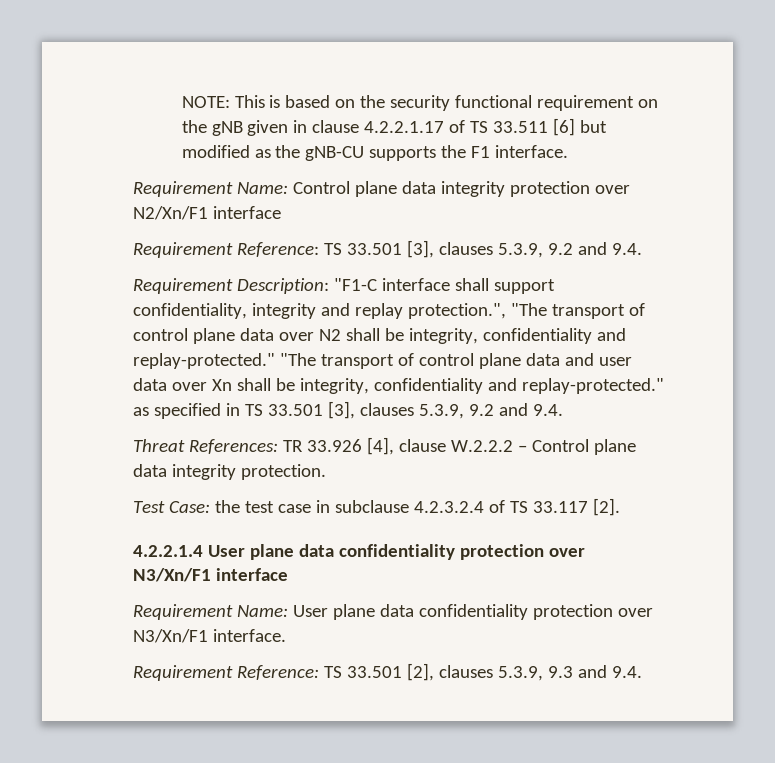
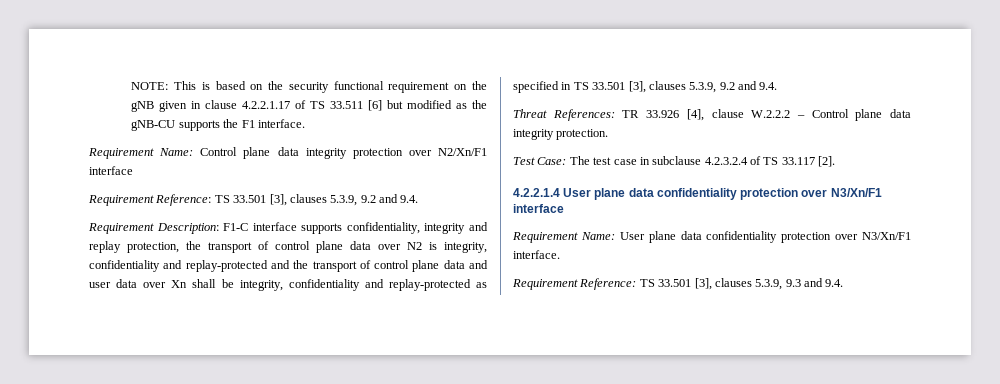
[333,278,555,294] "F1-C interface shall support -> [223,222,343,234] F1-C interface supports
[407,303,547,319] protection.", "The -> [127,241,201,253] protection, the
[345,328,626,344] [133,353,316,369] shall be integrity, confidentiality and replay-protected." "The -> [429,242,487,253] [89,260,309,272] is integrity, confidentiality and replay-protected and the
[521,378,664,394] replay-protected." -> [388,279,471,291] replay-protected
[214,500,240,513] the -> [569,156,590,165] The
[406,663,434,681] [2], -> [694,278,712,290] [3],

